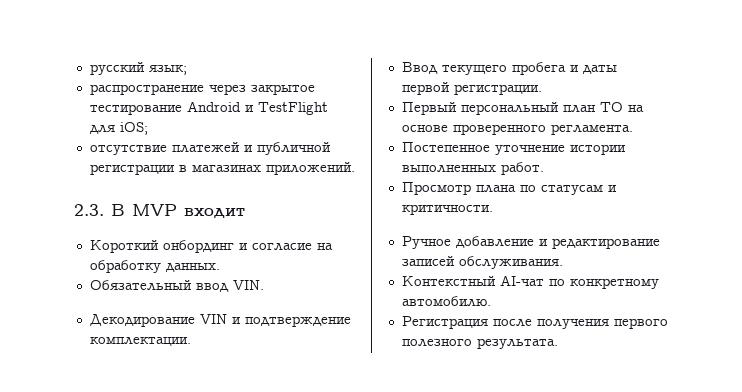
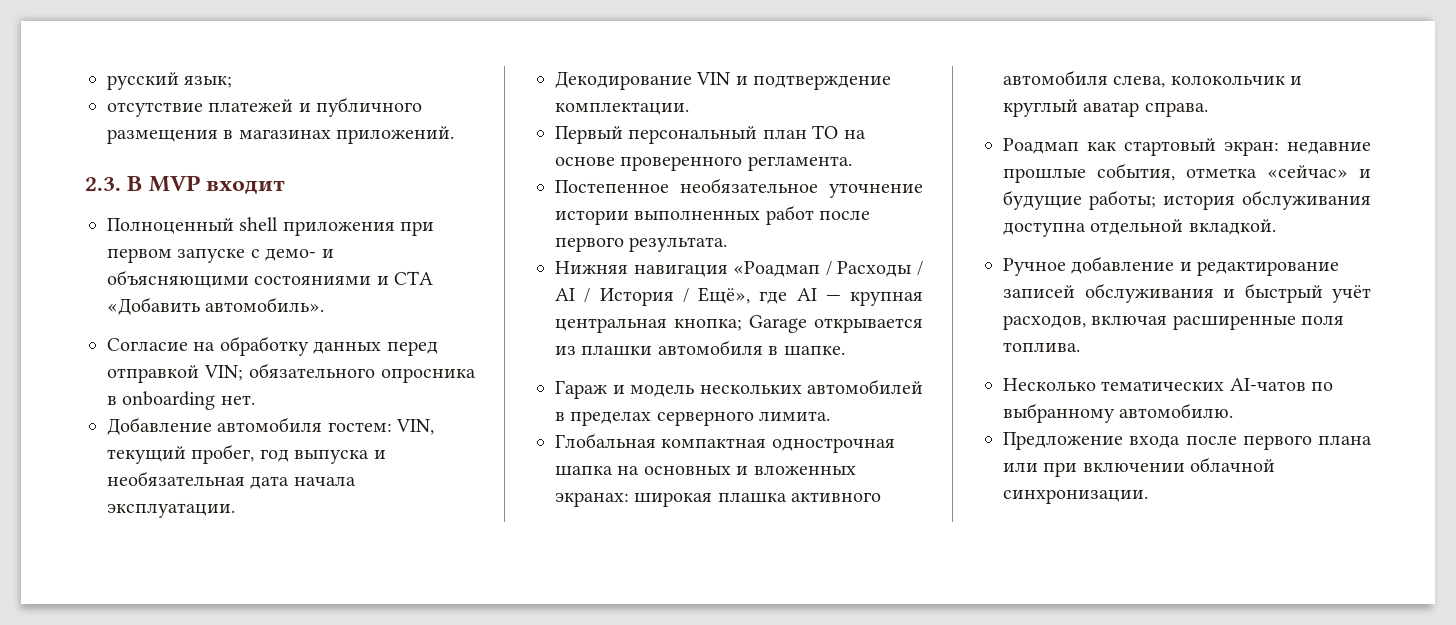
[89,84,315,95] [89,101,328,115] [89,122,148,135] // распространение через закрытое тестирование Android и TestFlight для iOS; -> (233, 82) none
[256,142,331,155] [89,164,175,175] публичной регистрации -> [316,97,423,117] [107,129,218,144] публичного размещения
[89,240,333,253] [89,260,220,273] [89,280,264,292] Короткий онбординг и согласие на обработку данных. // Обязательный ввод VIN. -> [107,217,435,236] [107,248,334,263] [107,270,434,288] [107,297,325,315] [107,336,438,356] [107,363,476,383] [107,391,255,410] [107,417,435,435] [107,444,386,464] [107,471,356,489] [107,503,235,518] Полноценный shell приложения при первом запуске с демо- и объясняющими состояниями и CTA «Добавить автомобиль». // Согласие на обработку данных перед отправкой VIN; обязательного опросника в onboarding нет. // Добавление автомобиля гостем: VIN, текущий пробег, год выпуска и необязательная дата начала эксплуатации.
[401,62,617,75] [401,82,542,95] // Ввод текущего пробега и даты первой регистрации. -> (689, 108) none
(490, 147) none -> [680,178,818,193] необязательное
[500,162,544,175] [401,182,617,195] [401,204,493,215] работ. // Просмотр плана по статусам и критичности. -> [765,205,871,225] [555,237,728,252] [555,261,923,277] [555,287,923,306] [555,315,923,333] [555,340,845,356] [555,379,923,399] [555,411,831,426] [555,433,895,453] [555,465,856,476] [555,492,882,507] [1003,70,1303,88] [1003,99,1208,117] [1003,138,1371,156] [1003,163,1371,183] [1003,190,1371,210] [1003,219,1276,237] работ после первого результата. // Нижняя навигация «Роадмап / Расходы / AI / История / Ещё», где AI — крупная центральная кнопка; Garage открывается из плашки автомобиля в шапке. // Гараж и модель нескольких автомобилей в пределах серверного лимита. // Глобальная компактная однострочная шапка на основных и вложенных экранах: широкая плашка активного автомобиля слева, колокольчик и круглый аватар справа. // Роадмап как стартовый экран: недавние прошлые события, отметка «сейчас» и будущие работы; история обслуживания доступна отдельной вкладкой.
[458,256,563,269] [401,275,659,289] [401,296,491,307] [401,316,668,329] [401,338,558,349] обслуживания. // Контекстный AI-чат по конкретному автомобилю. // Регистрация после получения первого полезного результата. -> [1084,283,1371,303] [1003,315,1345,330] [1003,342,1080,352] [1003,378,1334,391] [1003,403,1234,423] [1003,432,1372,450] [1003,457,1276,477] [1003,489,1148,504] обслуживания и быстрый учёт расходов, включая расширенные поля топлива. // Несколько тематических AI-чатов по выбранному автомобилю. // Предложение входа после первого плана или при включении облачной синхронизации.

